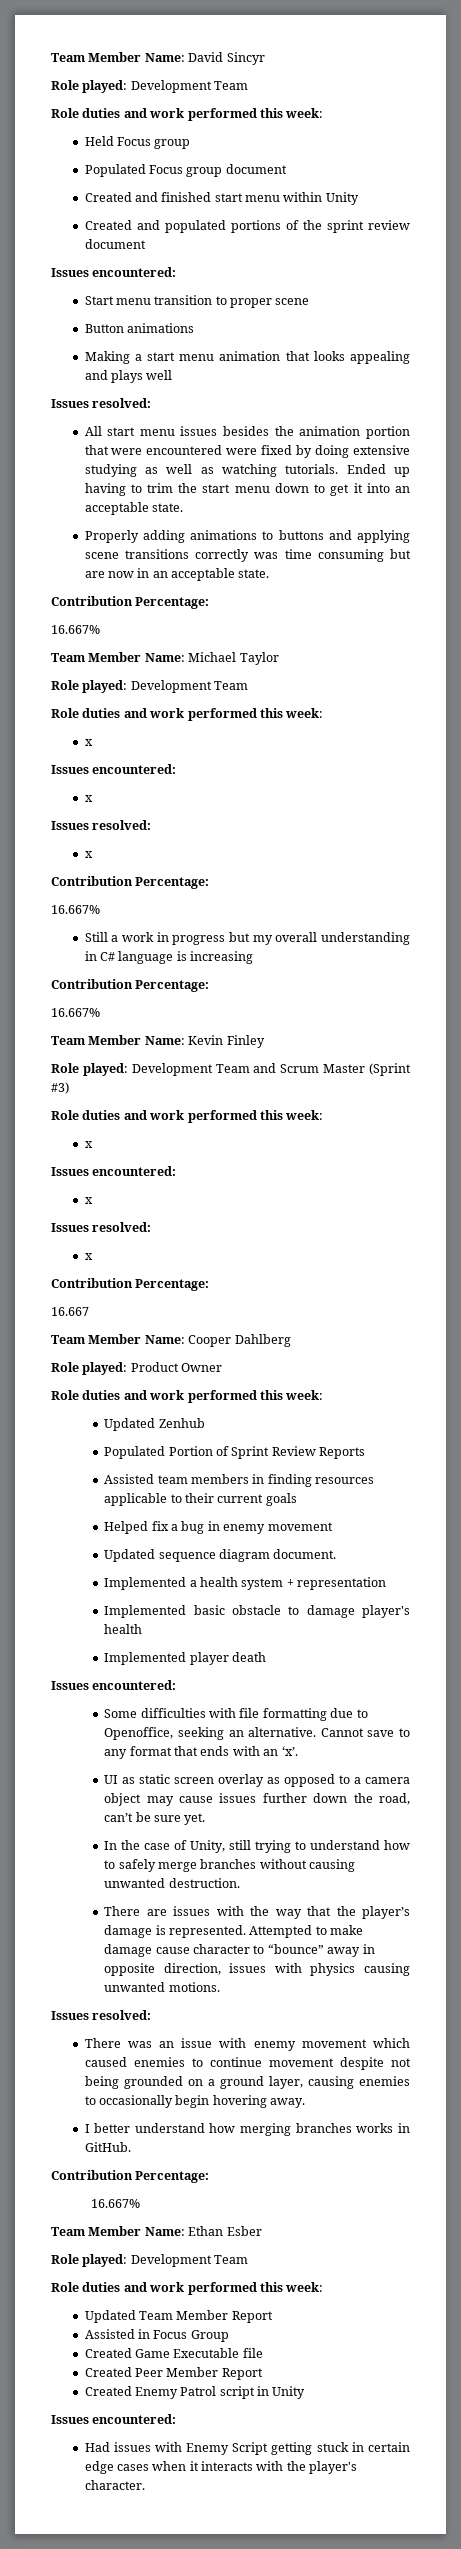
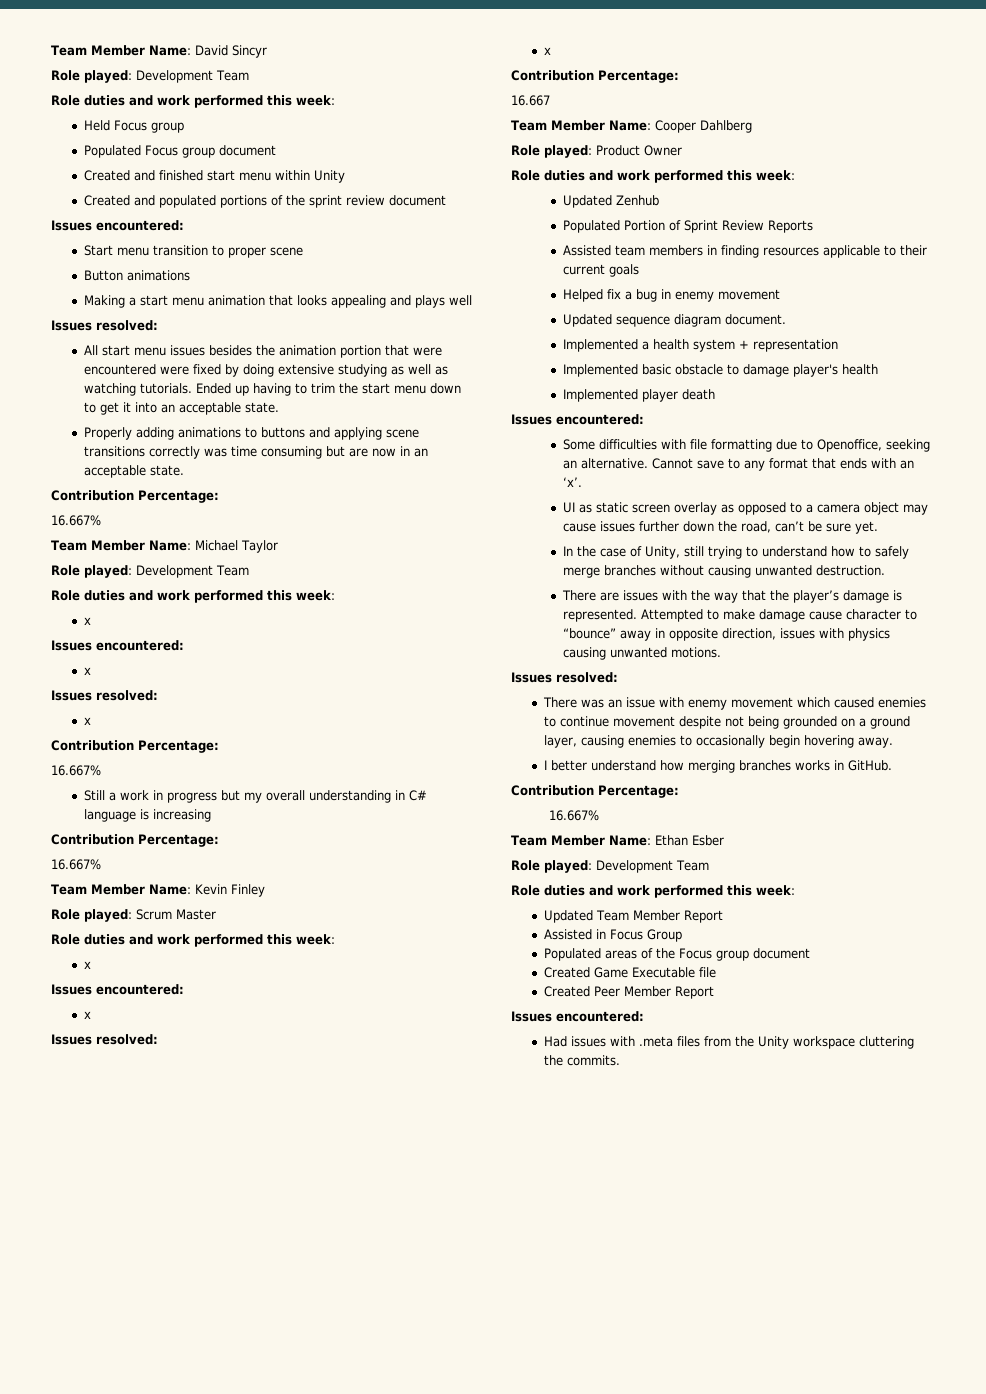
[131,1063,277,1076] Development Team and -> (132, 915) none
[369,1063,411,1076] [51,1082,69,1094] (Sprint #3) -> (216, 914) none
(229, 2336) none -> [543,948,810,961] // Populated areas of the Focus group document
[84,2386,306,2399] // Created Enemy Patrol script in Unity -> (714, 992) none
[186,2442,410,2455] [84,2461,358,2474] [84,2480,145,2490] Enemy Script getting stuck in certain edge cases when it interacts with the player's character. -> [638,1036,914,1049] [543,1055,620,1066] .meta files from the Unity workspace cluttering the commits.

